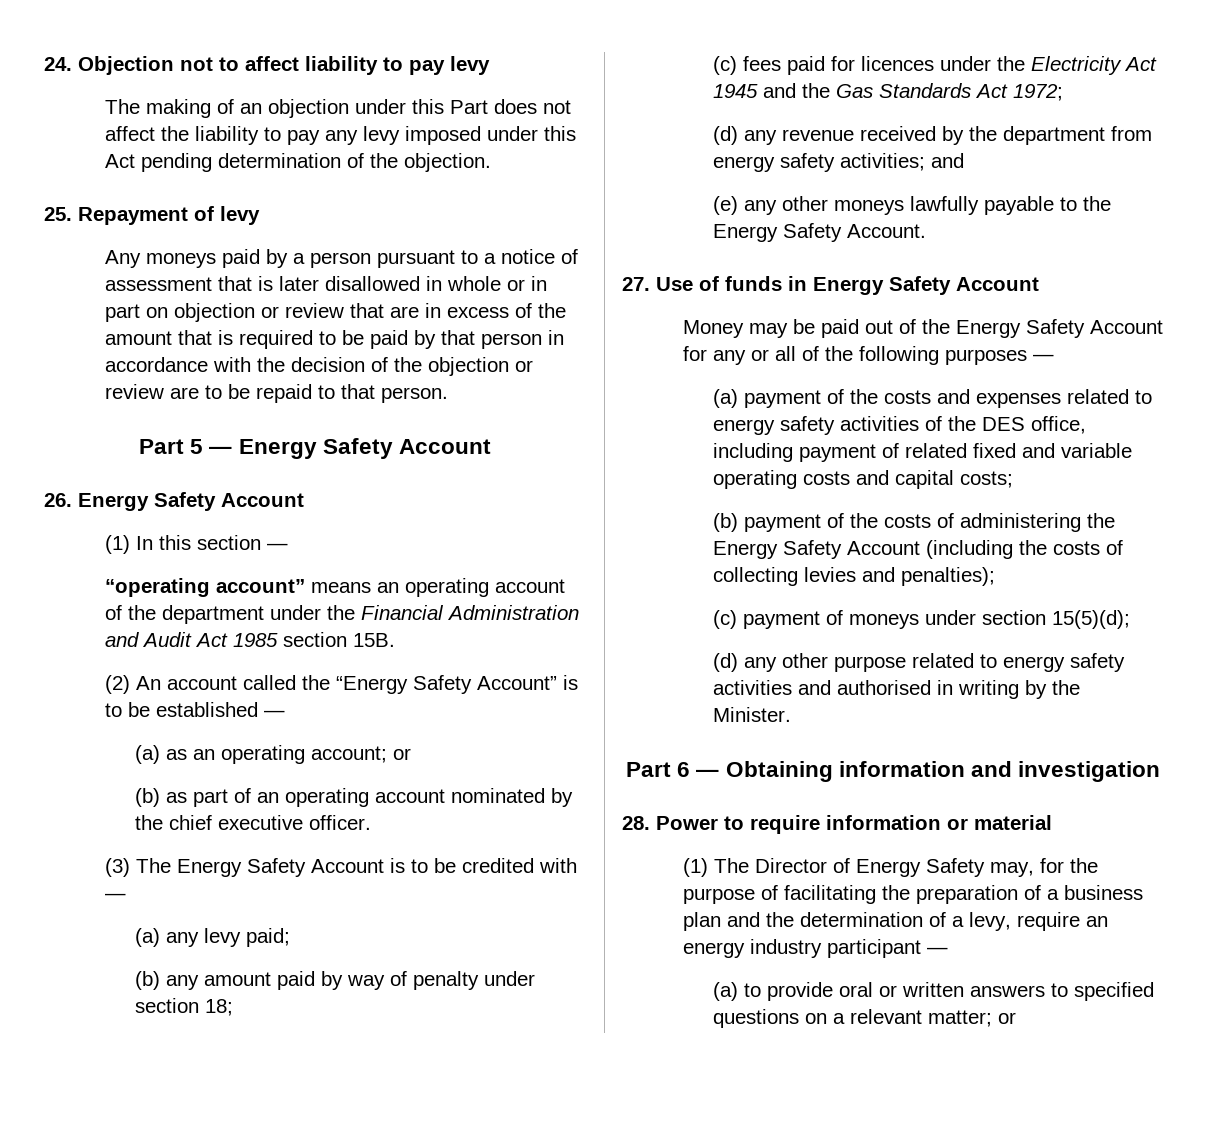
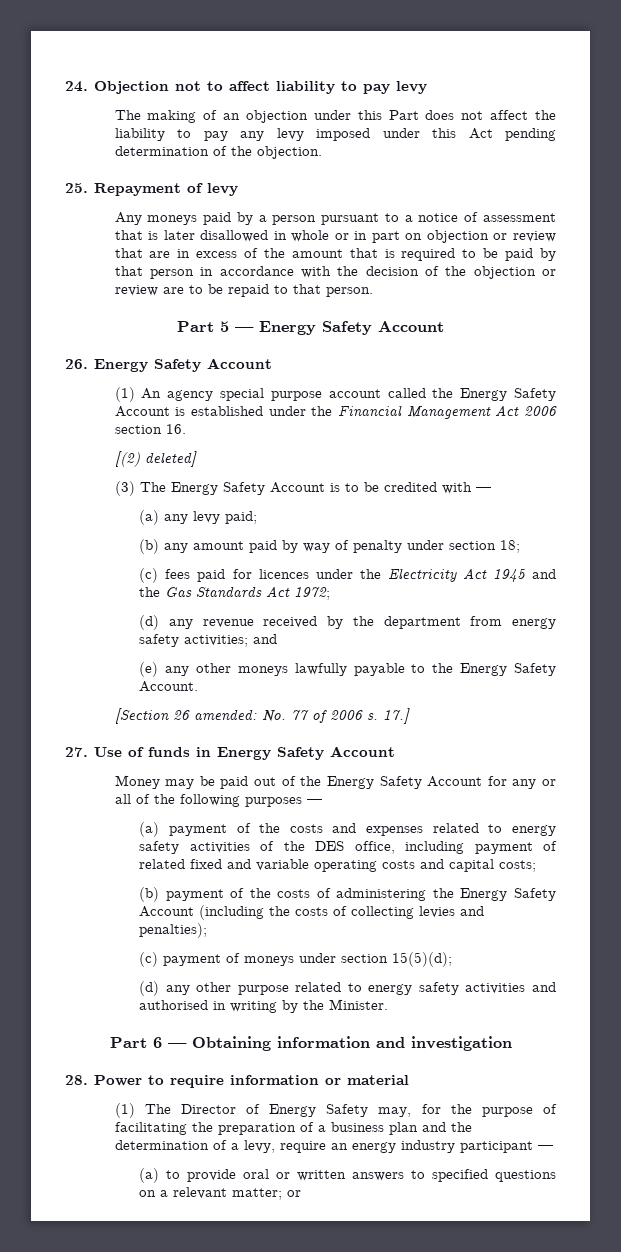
[135,535,288,550] [104,578,565,597] [104,605,579,624] [104,632,395,647] [104,675,578,694] [104,702,285,717] [135,745,412,764] [135,788,574,807] [135,815,372,830] In this section — // “operating account” means an operating account of the department under the Financial Administration and Audit Act 1985 section 15B. // (2) An account called the “Energy Safety Account” is to be established — // (a) as an operating account; or // (b) as part of an operating account nominated by the chief executive officer. -> [141,388,556,401] [114,405,557,419] [114,424,186,434] [114,451,197,467] An agency special purpose account called the Energy Safety Account is established under the Financial Management Act 2006 section 16. // [(2) deleted]
(927, 231) none -> [114,708,410,724] // [Section 26 amended: No. 77 of 2006 s. 17.]

